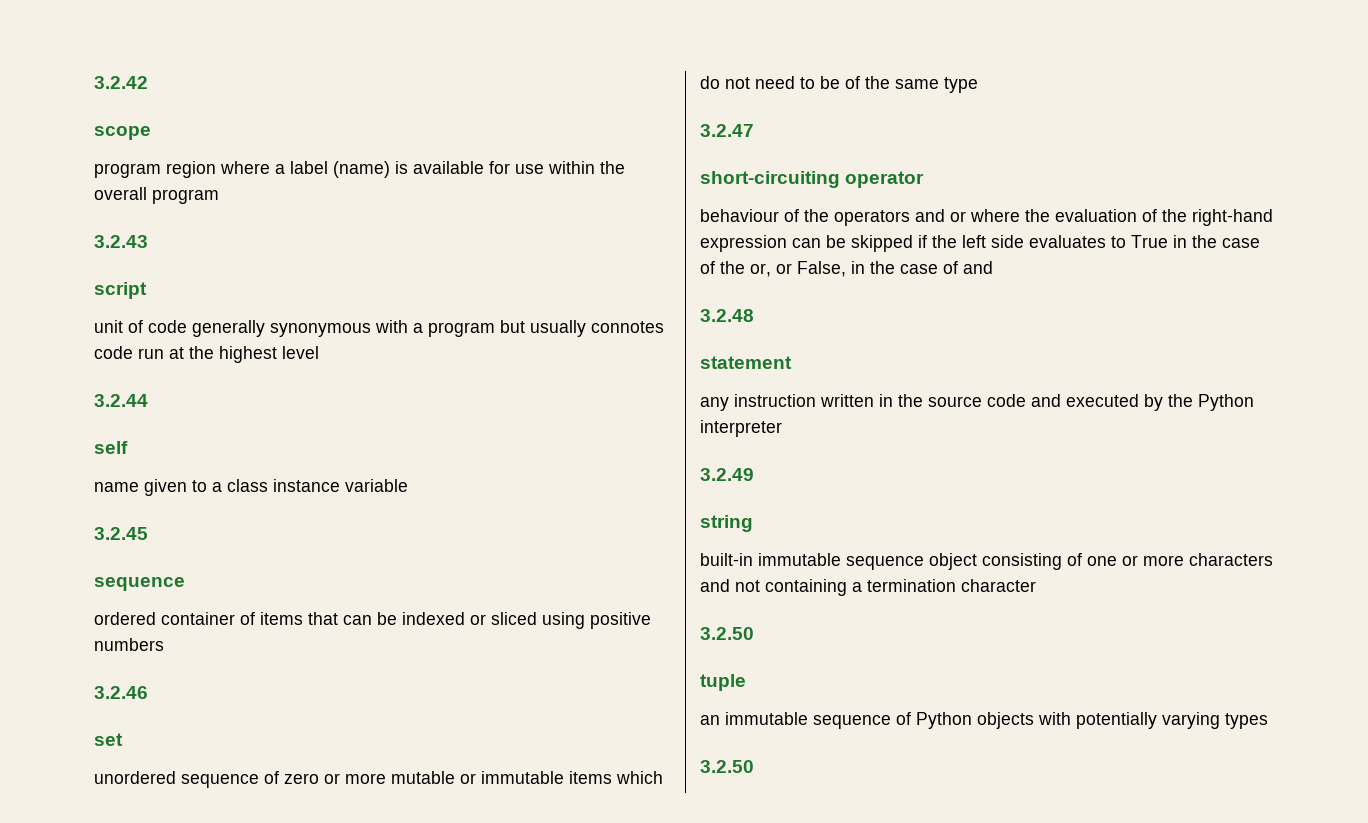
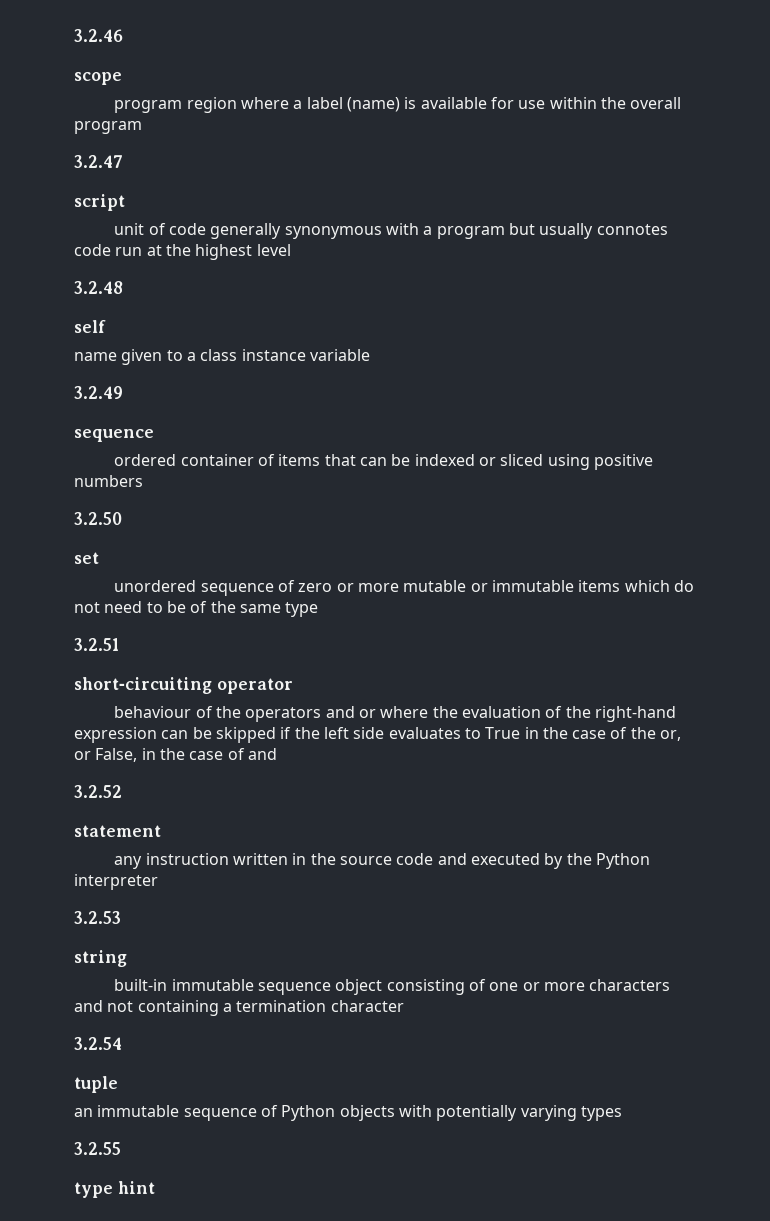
[94,76,148,89] 3.2.42 -> [74,29,123,42] 3.2.46
[94,235,148,248] 3.2.43 -> [74,155,123,168] 3.2.47
[94,394,148,407] 3.2.44 -> [74,281,123,294] 3.2.48
[94,527,148,540] 3.2.45 -> [74,386,123,399] 3.2.49
[94,686,148,699] 3.2.46 -> [74,512,122,525] 3.2.50
[700,124,754,137] 3.2.47 -> [74,638,119,651] 3.2.51
[700,309,754,322] 3.2.48 -> [74,785,122,798] 3.2.52
[700,468,754,481] 3.2.49 -> [74,911,121,924] 3.2.53
[700,627,754,640] 3.2.50 -> [74,1037,122,1050] 3.2.54
[700,760,754,773] 3.2.50 -> [74,1142,121,1155] [74,1181,155,1198] 3.2.55 // type hint

